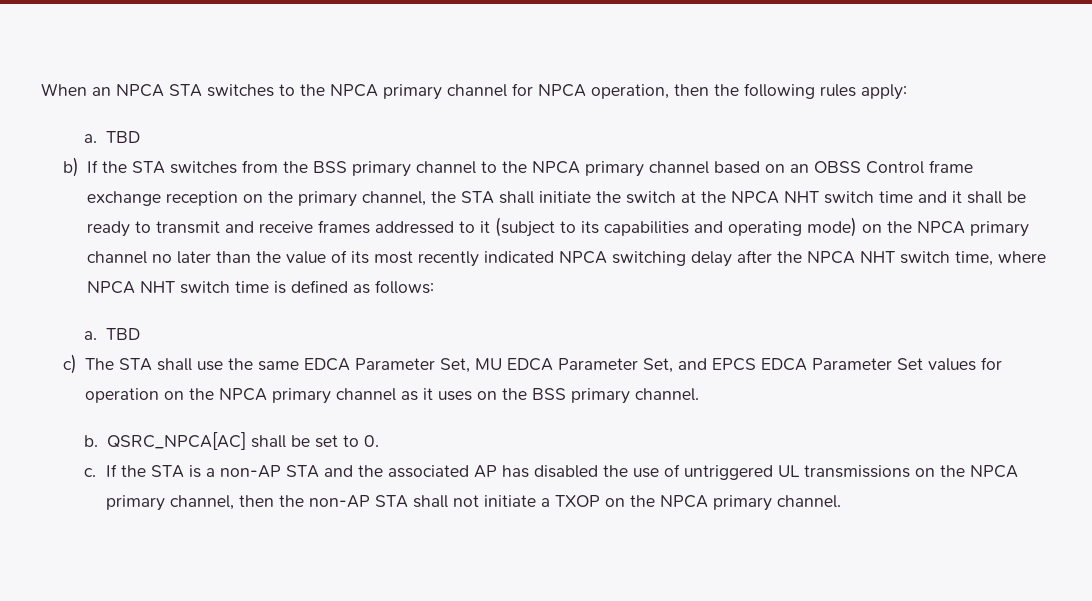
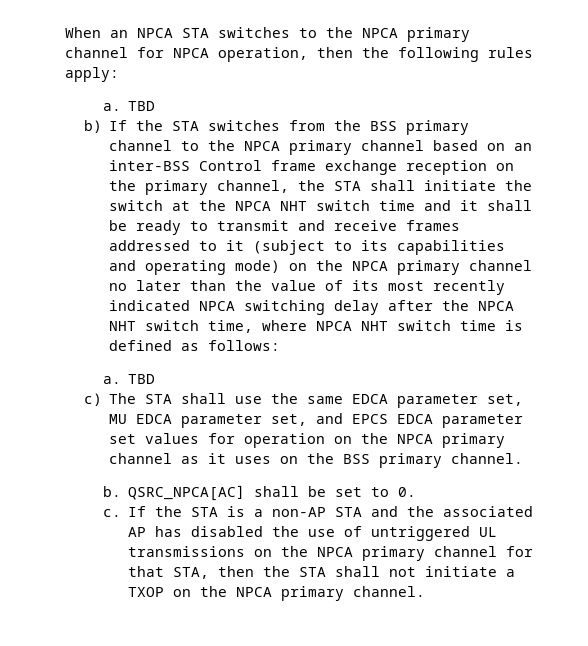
[814,161,862,173] OBSS -> [109,160,191,171] inter-BSS
[355,358,674,373] Parameter Set, MU EDCA Parameter Set, -> [397,394,524,408] [109,414,308,428] parameter set, MU EDCA parameter set,
[812,358,924,370] Parameter Set -> [442,414,524,428] [109,434,137,444] parameter set
[169,495,370,510] channel, then the non-AP -> [434,546,534,557] [128,566,291,579] channel for that STA, then the

